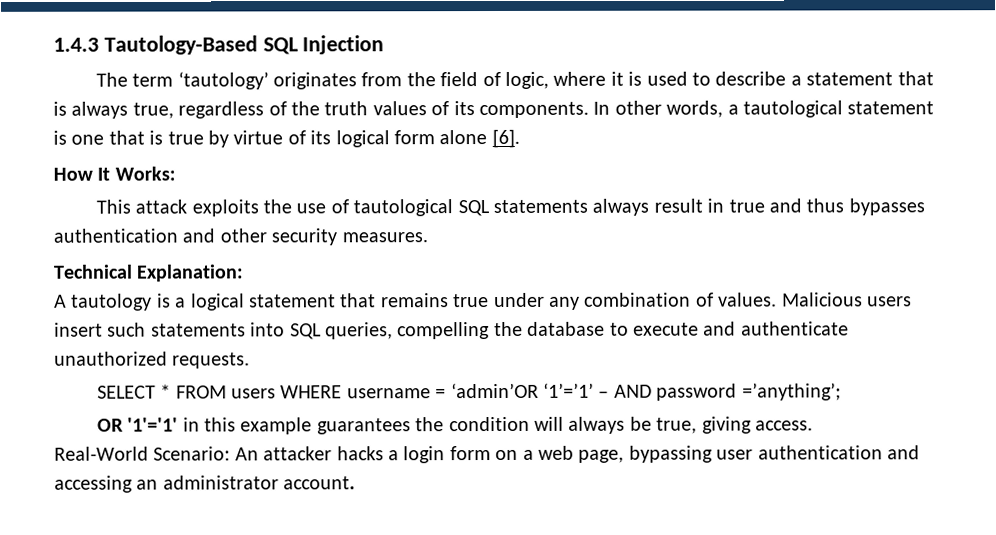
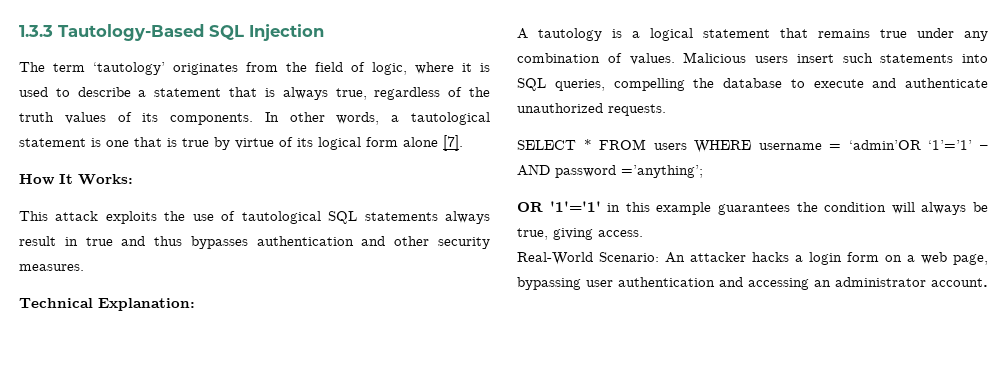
[53,37,99,52] 1.4.3 -> [19,25,53,37] 1.3.3
[491,128,520,149] [6]. -> [443,135,463,151] [7].

